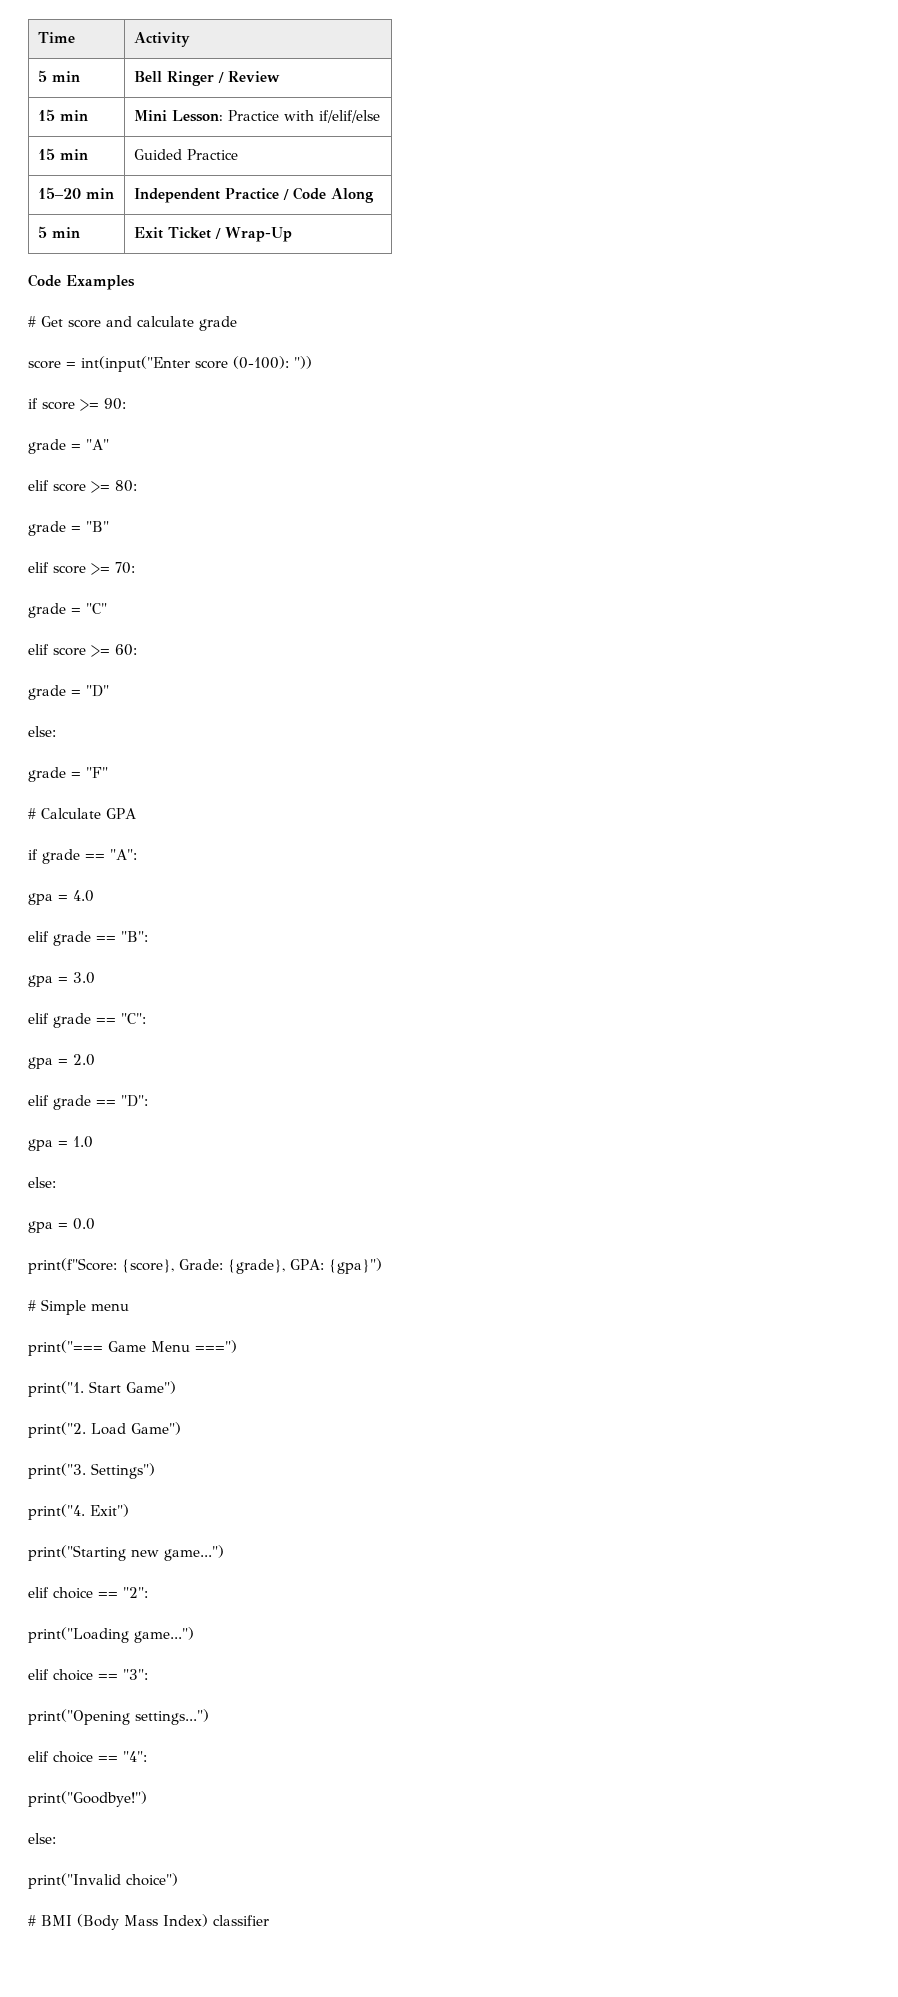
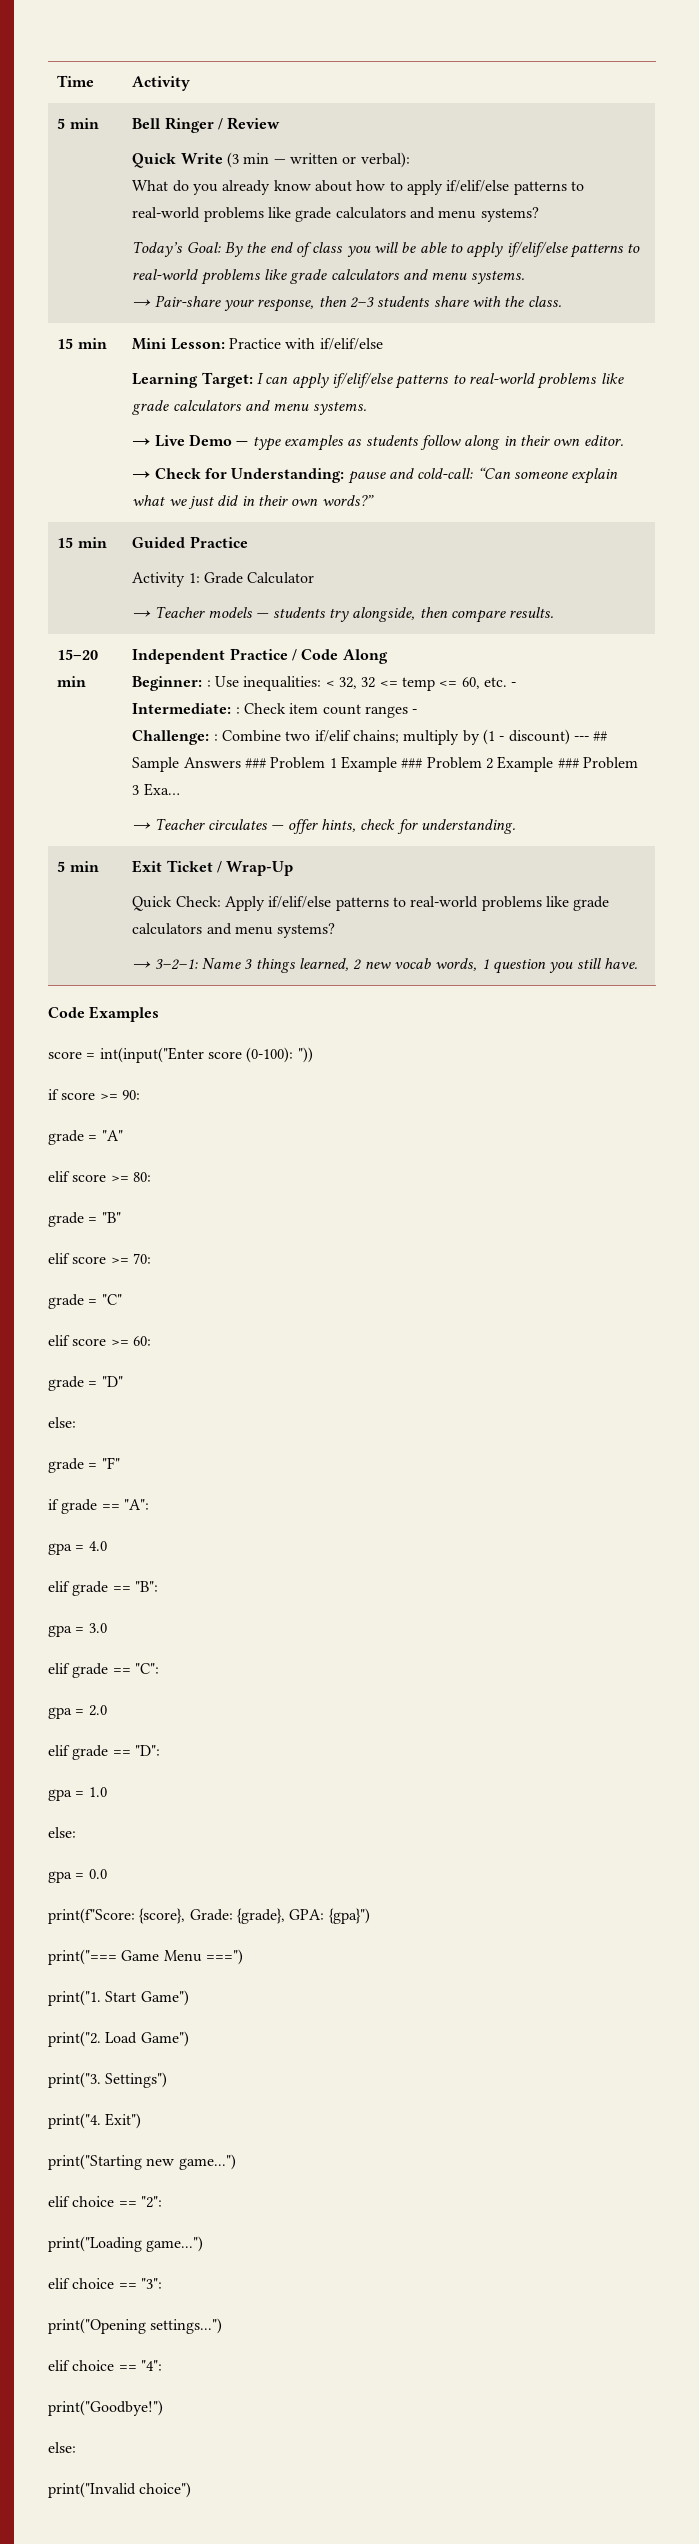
(280, 76) none -> [132,152,410,168] [132,180,584,195] [132,207,539,222] [132,241,641,258] [132,269,525,285] [132,295,562,312] // Quick Write (3 min — written or verbal): // What do you already know about how to apply if/elif/else patterns to real-world problems like grade calculators and menu systems? // Today’s Goal: By the end of class you will be able to apply if/elif/else patterns to real-world problems like grade calculators and menu systems. // → Pair-share your response, then 2–3 students share with the class.
[37,148,88,160] [133,149,238,160] // 15 min | Guided Practice -> [132,372,624,389] [132,400,367,415] [132,434,624,451] [132,467,619,484] [132,495,374,509] [57,537,107,548] [132,536,248,548] [132,572,315,587] [132,606,555,623] // Learning Target: I can apply if/elif/else patterns to real-world problems like grade calculators and menu systems. // → Live Demo — type examples as students follow along in their own editor. // → Check for Understanding: pause and cold-call: “Can someone explain what we just did in their own words?” // 15 min | Guided Practice // Activity 1: Grade Calculator // → Teacher models — students try alongside, then compare results.
(374, 195) none -> [132,676,517,691] [132,703,418,718] [132,729,608,745] [132,756,638,772] [132,783,180,796] [132,818,516,834] // Beginner: : Use inequalities: < 32, 32 <= temp <= 60, etc. - // Intermediate: : Check item count ranges - // Challenge: : Combine two if/elif chains; multiply by (1 - discount) --- ## Sample Answers ### Problem 1 Example ### Problem 2 Example ### Problem 3 Exa… // → Teacher circulates — offer hints, check for understanding.
[28,274,135,290] [28,316,237,331] // Code Examples // # Get score and calculate grade -> [132,896,610,911] [132,923,336,938] [132,958,638,974] [48,1006,160,1022] // Quick Check: Apply if/elif/else patterns to real-world problems like grade calculators and menu systems? // → 3–2–1: Name 3 things learned, 2 new vocab words, 1 question you still have. // Code Examples
[28,808,136,819] // # Calculate GPA -> (120, 1463) none
[28,1299,129,1315] // # Simple menu -> (370, 1916) none
[28,1914,269,1930] // # BMI (Body Mass Index) classifier -> (192, 2490) none

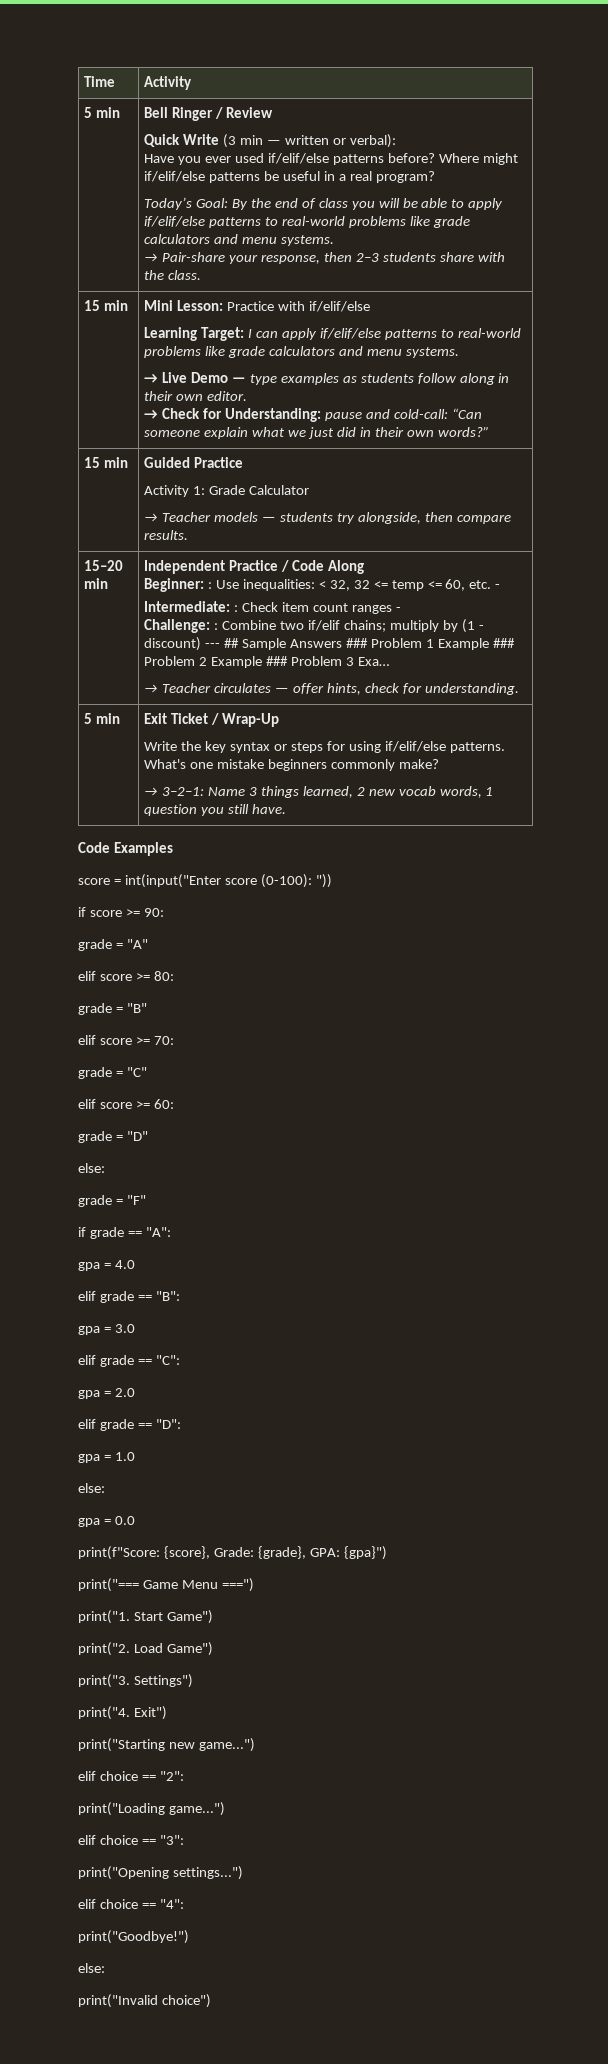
[132,180,584,195] [132,207,539,222] What do you already know about how to apply if/elif/else patterns to real-world problems like grade calculators and menu systems? -> [144,153,518,165] [144,171,435,183] Have you ever used if/elif/else patterns before? Where might if/elif/else patterns be useful in a real program?
[132,896,610,911] [132,923,336,938] Quick Check: Apply if/elif/else patterns to real-world problems like grade calculators and menu systems? -> [144,741,505,753] [144,759,439,771] Write the key syntax or steps for using if/elif/else patterns. What's one mistake beginners commonly make?

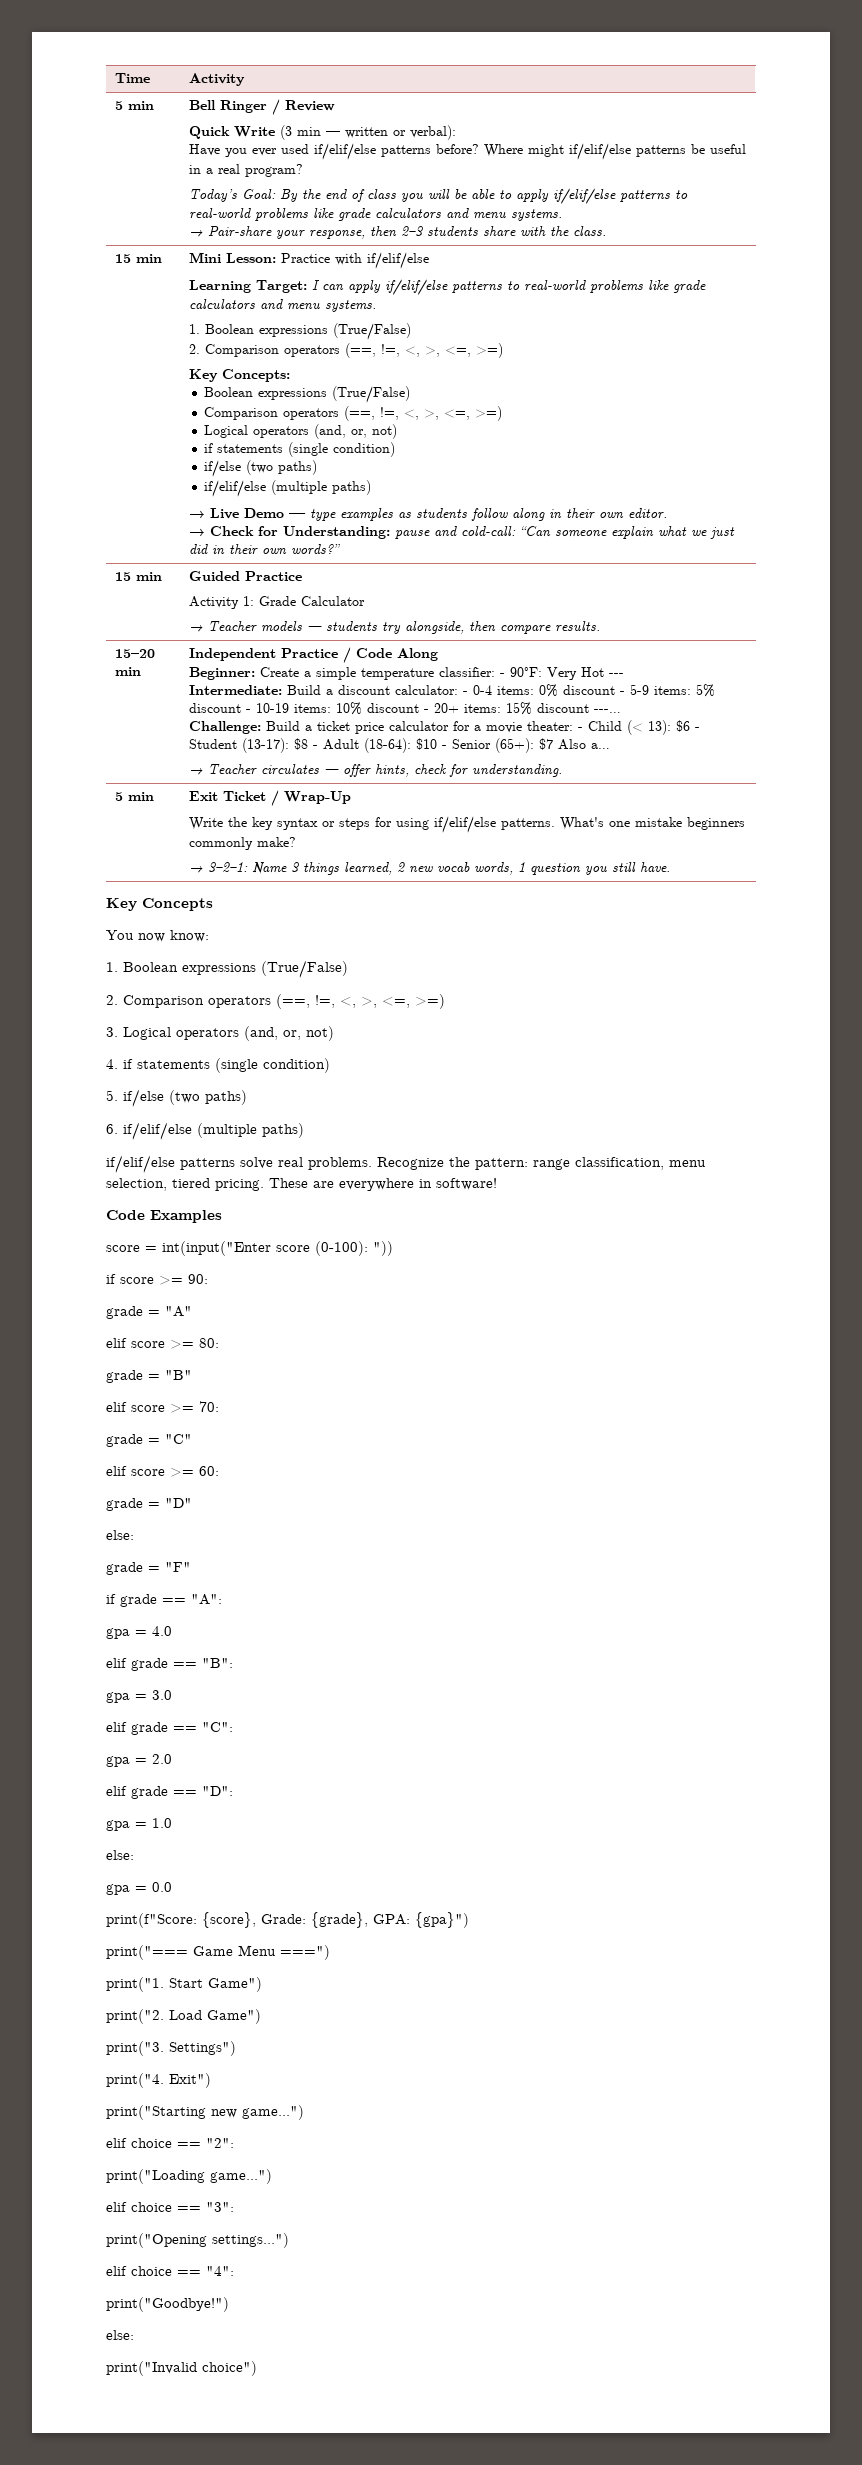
(459, 352) none -> [188,323,411,340] [188,343,503,358] [188,369,290,382] [203,386,410,403] [203,406,502,421] [203,424,397,439] [203,442,395,457] [203,460,317,477] [203,480,371,497] // 1. Boolean expressions (True/False) // 2. Comparison operators (==, !=, <, >, <=, >=) // Key Concepts: // Boolean expressions (True/False) // Comparison operators (==, !=, <, >, <=, >=) // Logical operators (and, or, not) // if statements (single condition) // if/else (two paths) // if/elif/else (multiple paths)
[208,579,501,591] [144,601,401,614] [144,619,484,633] [144,637,515,651] [144,656,389,668] : Use inequalities: < 32, 32 <= temp <= 60, etc. - // Intermediate: : Check item count ranges - // Challenge: : Combine two if/elif chains; multiply by (1 - discount) --- ## Sample Answers ### Problem 1 Example ### Problem 2 Example ### Problem 3 Exa… -> [259,667,624,680] [188,684,715,697] [188,702,621,715] [188,720,700,735] [188,738,610,753] Create a simple temperature classifier: - 90°F: Very Hot --- // Intermediate: Build a discount calculator: - 0-4 items: 0% discount - 5-9 items: 5% discount - 10-19 items: 10% discount - 20+ items: 15% discount ---… // Challenge: Build a ticket price calculator for a movie theater: - Child (< 13): $6 - Student (13-17): $8 - Adult (18-64): $10 - Senior (65+): $7 Also a…
(287, 809) none -> [106,898,213,911] [106,930,209,942] [106,960,348,978] [106,994,445,1009] [106,1026,334,1041] [106,1058,330,1073] [106,1089,247,1107] [106,1122,304,1140] [106,1155,706,1173] [106,1178,497,1191] // Key Concepts // You now know: // 1. Boolean expressions (True/False) // 2. Comparison operators (==, !=, <, >, <=, >=) // 3. Logical operators (and, or, not) // 4. if statements (single condition) // 5. if/else (two paths) // 6. if/elif/else (multiple paths) // if/elif/else patterns solve real problems. Recognize the pattern: range classification, menu selection, tiered pricing. These are everywhere in software!

